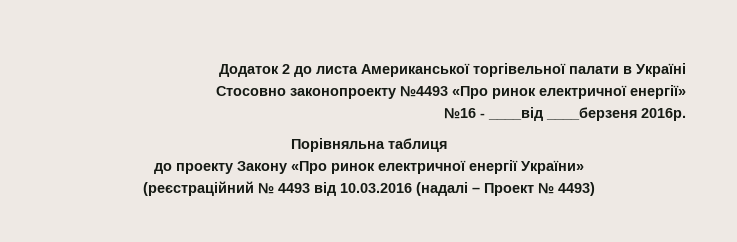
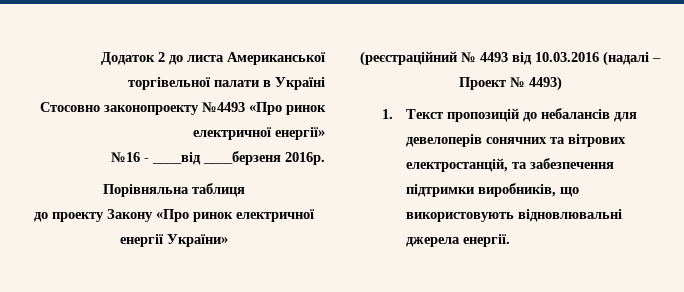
(595, 189) none -> [382,108,637,122] [405,134,626,147] [405,158,614,172] [405,183,579,197] [405,209,622,222] [405,234,510,247] // 1. Текст пропозицій до небалансів для девелоперів сонячних та вітрових електростанцій, та забезпечення підтримки виробників, що використовують відновлювальні джерела енергії.

